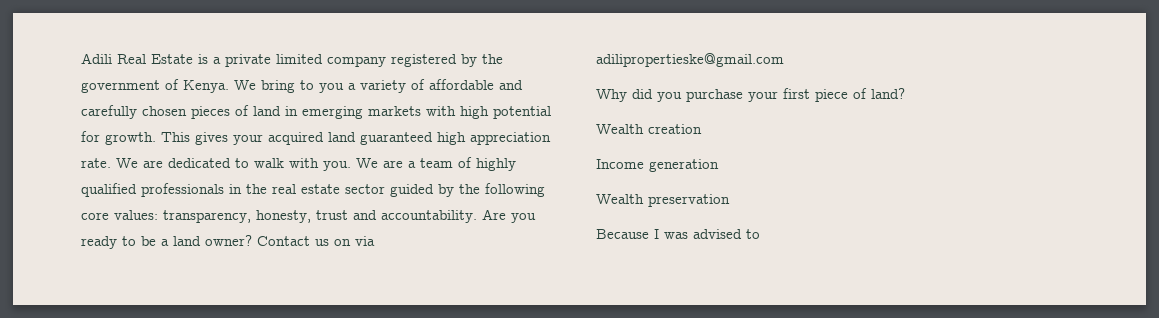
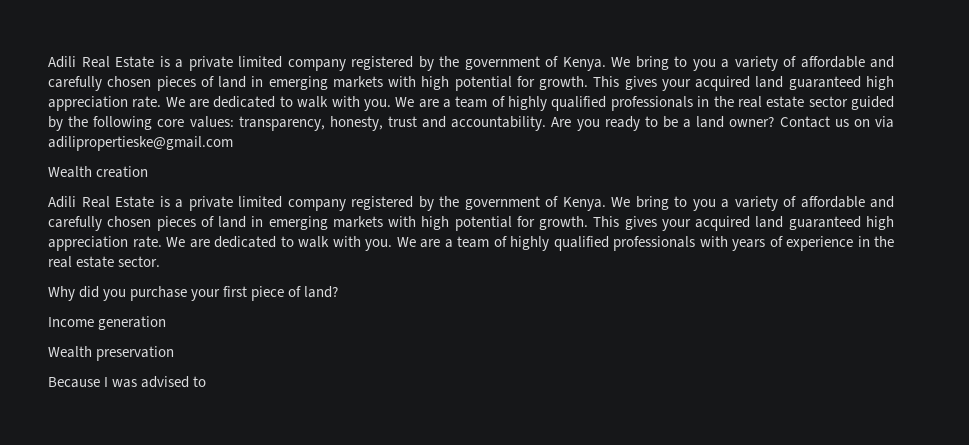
(784, 60) none -> [48,166,149,178] [48,196,894,211] [48,216,895,231] [48,236,894,251] [48,256,161,268] // Wealth creation // Adili Real Estate is a private limited company registered by the government of Kenya. We bring to you a variety of affordable and carefully chosen pieces of land in emerging markets with high potential for growth. This gives your acquired land guaranteed high appreciation rate. We are dedicated to walk with you. We are a team of highly qualified professionals with years of experience in the real estate sector.
[596,124,702,134] // Wealth creation -> (339, 292) none

